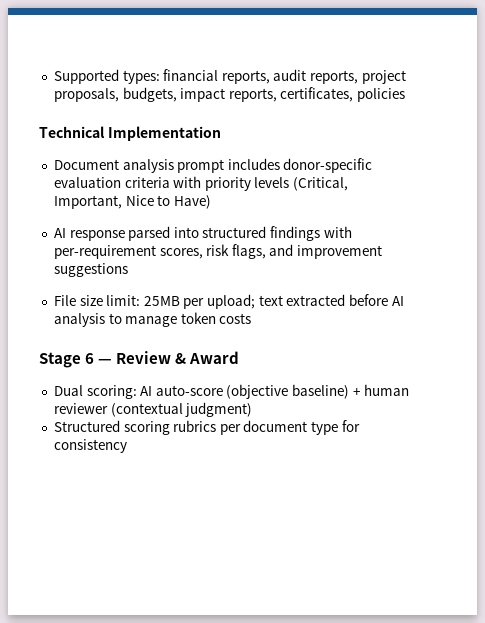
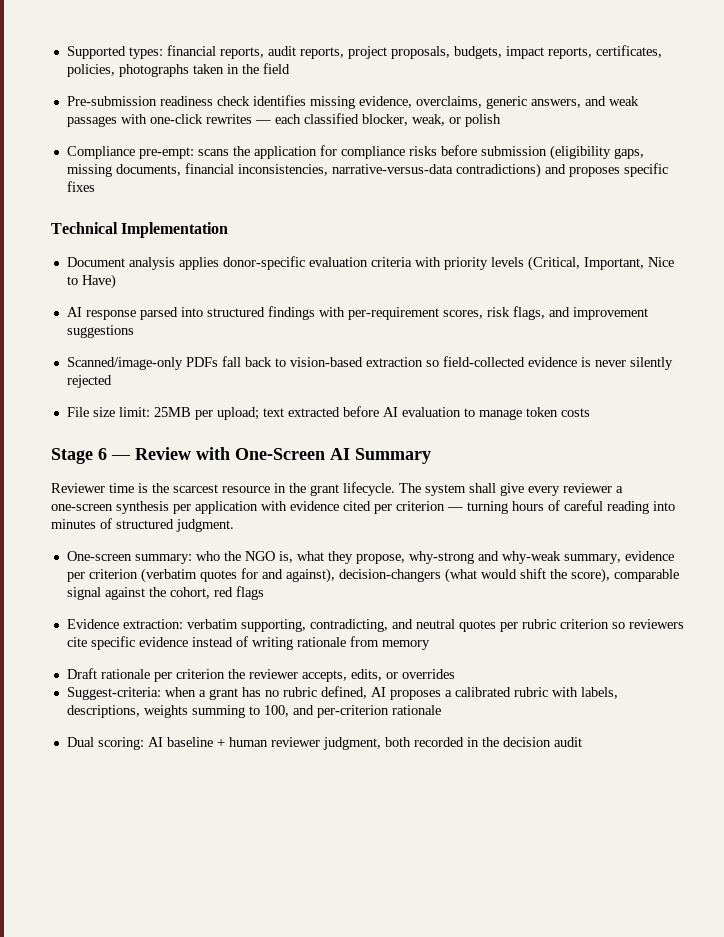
[357,88,406,102] policies -> [66,63,290,77] [66,95,639,109] [66,113,501,127] [66,145,644,160] [66,163,668,178] [66,181,95,192] policies, photographs taken in the field // Pre-submission readiness check identifies missing evidence, overclaims, generic answers, and weak passages with one-click rewrites — each classified blocker, weak, or polish // Compliance pre-empt: scans the application for compliance risks before submission (eligibility gaps, missing documents, financial inconsistencies, narrative-versus-data contradictions) and proposes specific fixes
[177,158,280,173] prompt includes -> [178,257,219,270] applies
(128, 270) none -> [66,356,673,370] [66,375,112,388] // Scanned/image-only PDFs fall back to vision-based extraction so field-collected evidence is never silently rejected
[53,313,105,327] analysis -> [401,407,461,417] evaluation
[175,351,240,364] [53,384,410,399] [53,402,253,417] [53,420,360,435] [53,439,127,453] & Award // Dual scoring: AI auto-score (objective baseline) + human reviewer (contextual judgment) // Structured scoring rubrics per document type for consistency -> [196,447,431,464] [51,482,623,496] [51,500,675,514] [51,518,234,532] [66,551,674,564] [66,568,679,583] [66,586,264,600] [66,619,684,632] [66,636,430,650] [66,668,455,682] [66,686,618,700] [66,705,441,718] [66,737,582,750] with One-Screen AI Summary // Reviewer time is the scarcest resource in the grant lifecycle. The system shall give every reviewer a one-screen synthesis per application with evidence cited per criterion — turning hours of careful reading into minutes of structured judgment. // One-screen summary: who the NGO is, what they propose, why-strong and why-weak summary, evidence per criterion (verbatim quotes for and against), decision-changers (what would shift the score), comparable signal against the cohort, red flags // Evidence extraction: verbatim supporting, contradicting, and neutral quotes per rubric criterion so reviewers cite specific evidence instead of writing rationale from memory // Draft rationale per criterion the reviewer accepts, edits, or overrides // Suggest-criteria: when a grant has no rubric defined, AI proposes a calibrated rubric with labels, descriptions, weights summing to 100, and per-criterion rationale // Dual scoring: AI baseline + human reviewer judgment, both recorded in the decision audit

